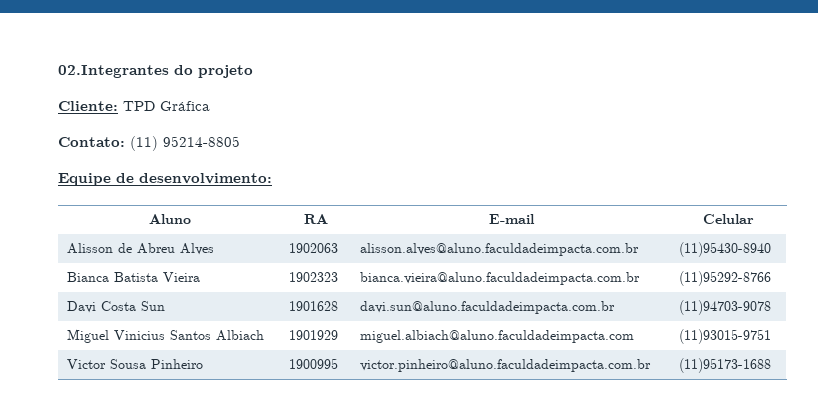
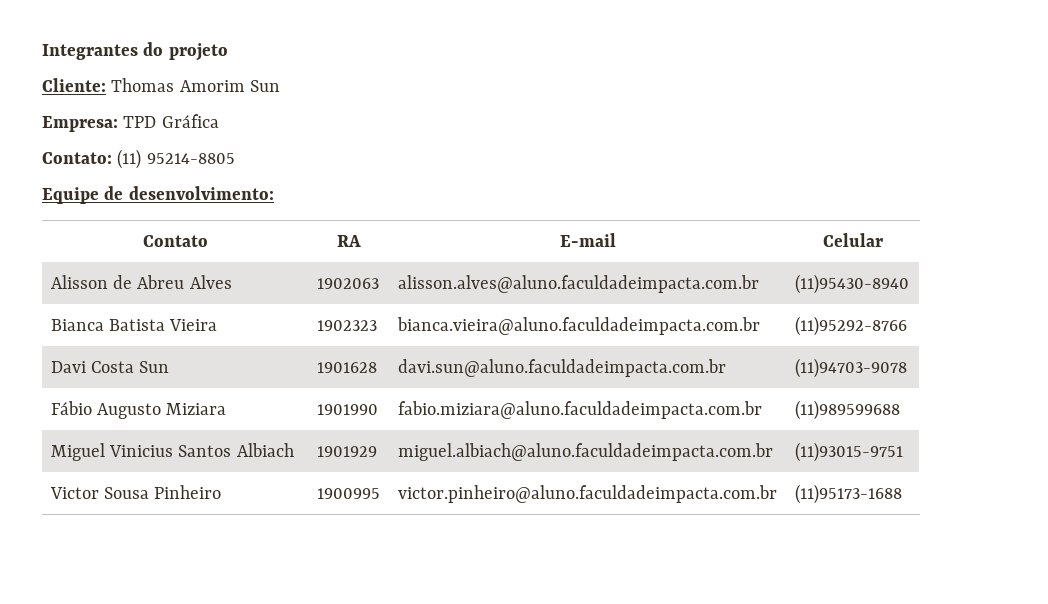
[58,65,169,78] 02.Integrantes -> [42,44,138,60] Integrantes
(118, 106) none -> [111,78,281,92] [42,116,118,132] Thomas Amorim Sun // Empresa:
[148,214,191,224] Aluno -> [143,235,208,247] Contato
(772, 307) none -> [50,401,227,419] [316,404,378,415] [397,401,762,419] [794,400,900,420] // Fábio Augusto Miziara | 1901990 | fabio.miziara@aluno.faculdadeimpacta.com.br | (11)989599688
[360,330,635,343] miguel.albiach@aluno.faculdadeimpacta.com -> [397,443,773,461] miguel.albiach@aluno.faculdadeimpacta.com.br

